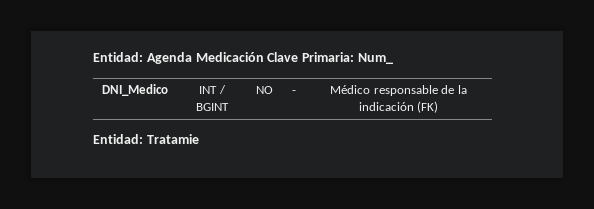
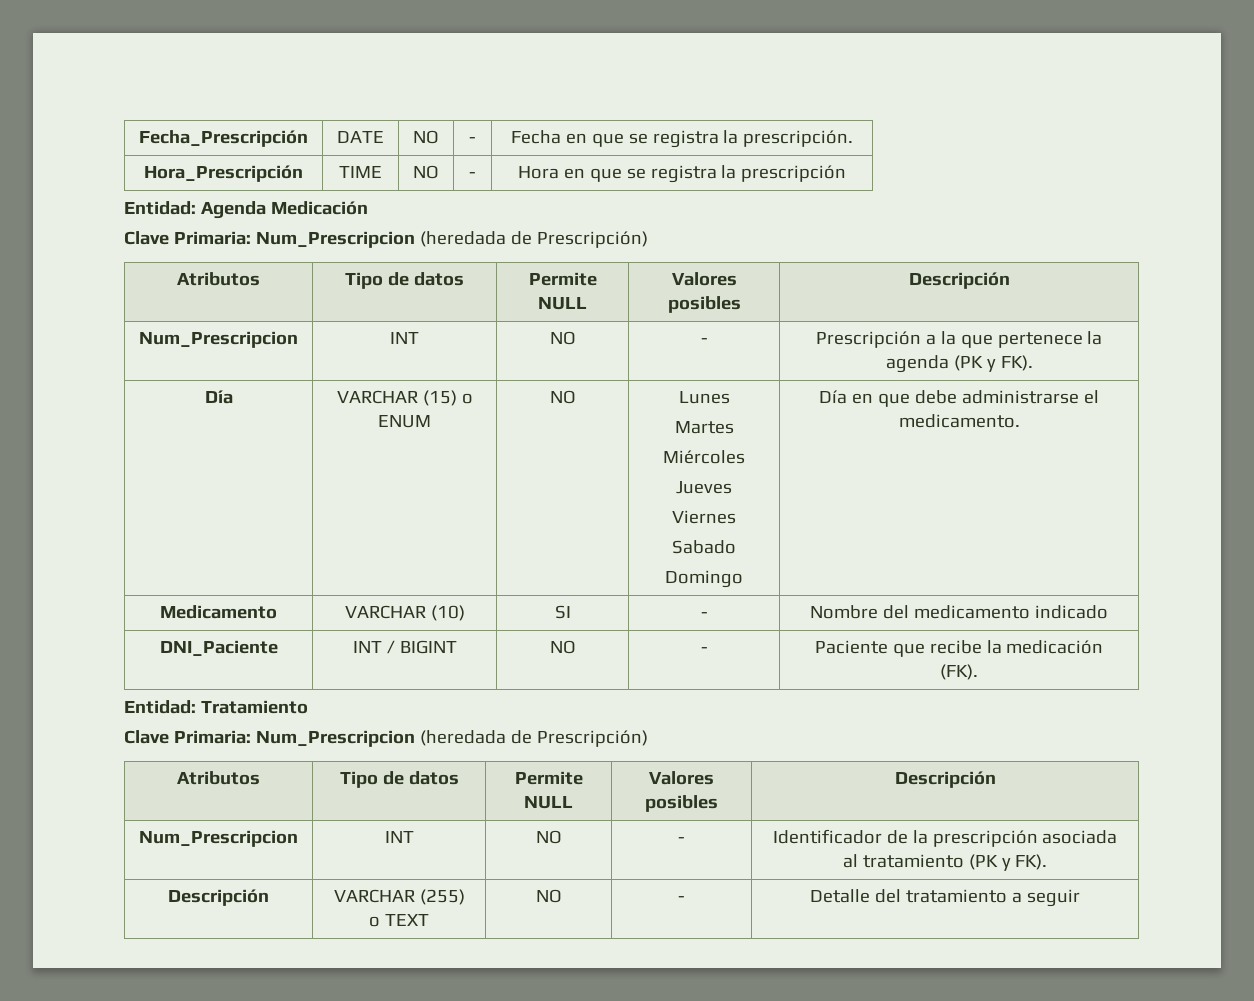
[93,52,393,64] [102,84,168,96] [199,85,226,94] [196,103,229,111] [256,86,273,94] [291,90,296,94] [330,85,467,96] [358,101,439,113] [93,134,199,144] Entidad: Agenda Medicación Clave Primaria: Num_ // DNI_Medico | INT / BGINT | NO | - | Médico responsable de la indicación (FK) // Entidad: Tratamie -> [139,130,308,147] [337,131,384,143] [413,130,439,144] [469,137,476,143] [510,130,854,148] [144,165,303,182] [339,166,382,178] [413,165,439,179] [469,172,476,178] [517,165,847,183] [124,201,368,219] [124,231,648,248] [177,272,260,286] [345,272,464,289] [528,272,597,286] [538,297,587,310] [671,272,737,286] [667,296,741,313] [908,272,1010,289] [139,331,298,348] [390,332,419,344] [549,331,576,345] [700,338,708,344] [815,331,1103,348] [885,355,1033,373] [204,390,233,404] [336,390,473,406] [378,415,431,428] [549,390,576,404] [678,391,730,404] [674,421,734,434] [663,450,745,464] [676,481,732,494] [672,510,736,524] [672,540,736,554] [665,570,743,588] [819,390,1099,407] [898,414,1020,428] [160,605,277,619] [344,605,465,621] [554,605,571,619] [700,612,708,618] [810,605,1108,619] [159,640,278,656] [352,640,457,654] [549,640,576,654] [700,647,708,653] [814,640,1104,657] [940,664,978,680] [124,700,308,714] [124,730,648,747] [177,771,260,785] [339,771,459,788] [514,771,583,785] [524,796,573,809] [649,771,714,785] [645,795,718,812] [894,771,996,788] [139,830,298,847] [384,831,414,843] [535,830,562,844] [678,837,685,843] [772,829,1118,847] [842,854,1048,871] [168,889,269,906] [333,889,465,905] [369,914,429,927] [535,889,562,903] [678,896,685,902] [810,889,1080,907] Fecha_Prescripción | DATE | NO | - | Fecha en que se registra la prescripción. // Hora_Prescripción | TIME | NO | - | Hora en que se registra la prescripción // Entidad: Agenda Medicación // Clave Primaria: Num_Prescripcion (heredada de Prescripción) // Atributos | Tipo de datos | Permite NULL | Valores posibles | Descripción // Num_Prescripcion | INT | NO | - | Prescripción a la que pertenece la agenda (PK y FK). // Día | VARCHAR (15) o ENUM | NO | Lunes // Martes // Miércoles // Jueves // Viernes // Sabado // Domingo | Día en que debe administrarse el medicamento. // Medicamento | VARCHAR (10) | SI | - | Nombre del medicamento indicado // DNI_Paciente | INT / BIGINT | NO | - | Paciente que recibe la medicación (FK). // Entidad: Tratamiento // Clave Primaria: Num_Prescripcion (heredada de Prescripción) // Atributos | Tipo de datos | Permite NULL | Valores posibles | Descripción // Num_Prescripcion | INT | NO | - | Identificador de la prescripción asociada al tratamiento (PK y FK). // Descripción | VARCHAR (255) o TEXT | NO | - | Detalle del tratamiento a seguir

